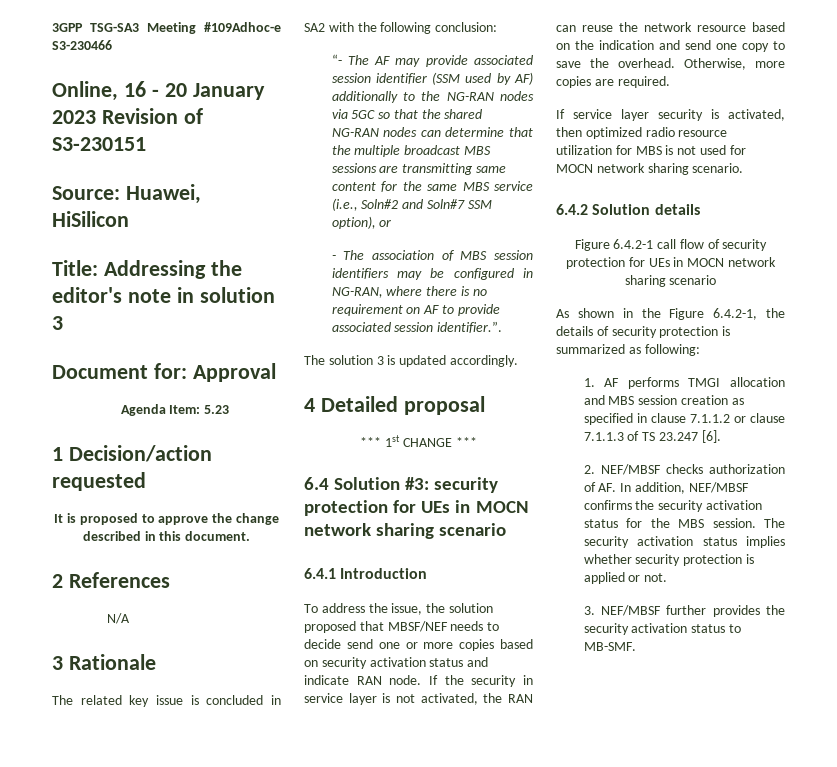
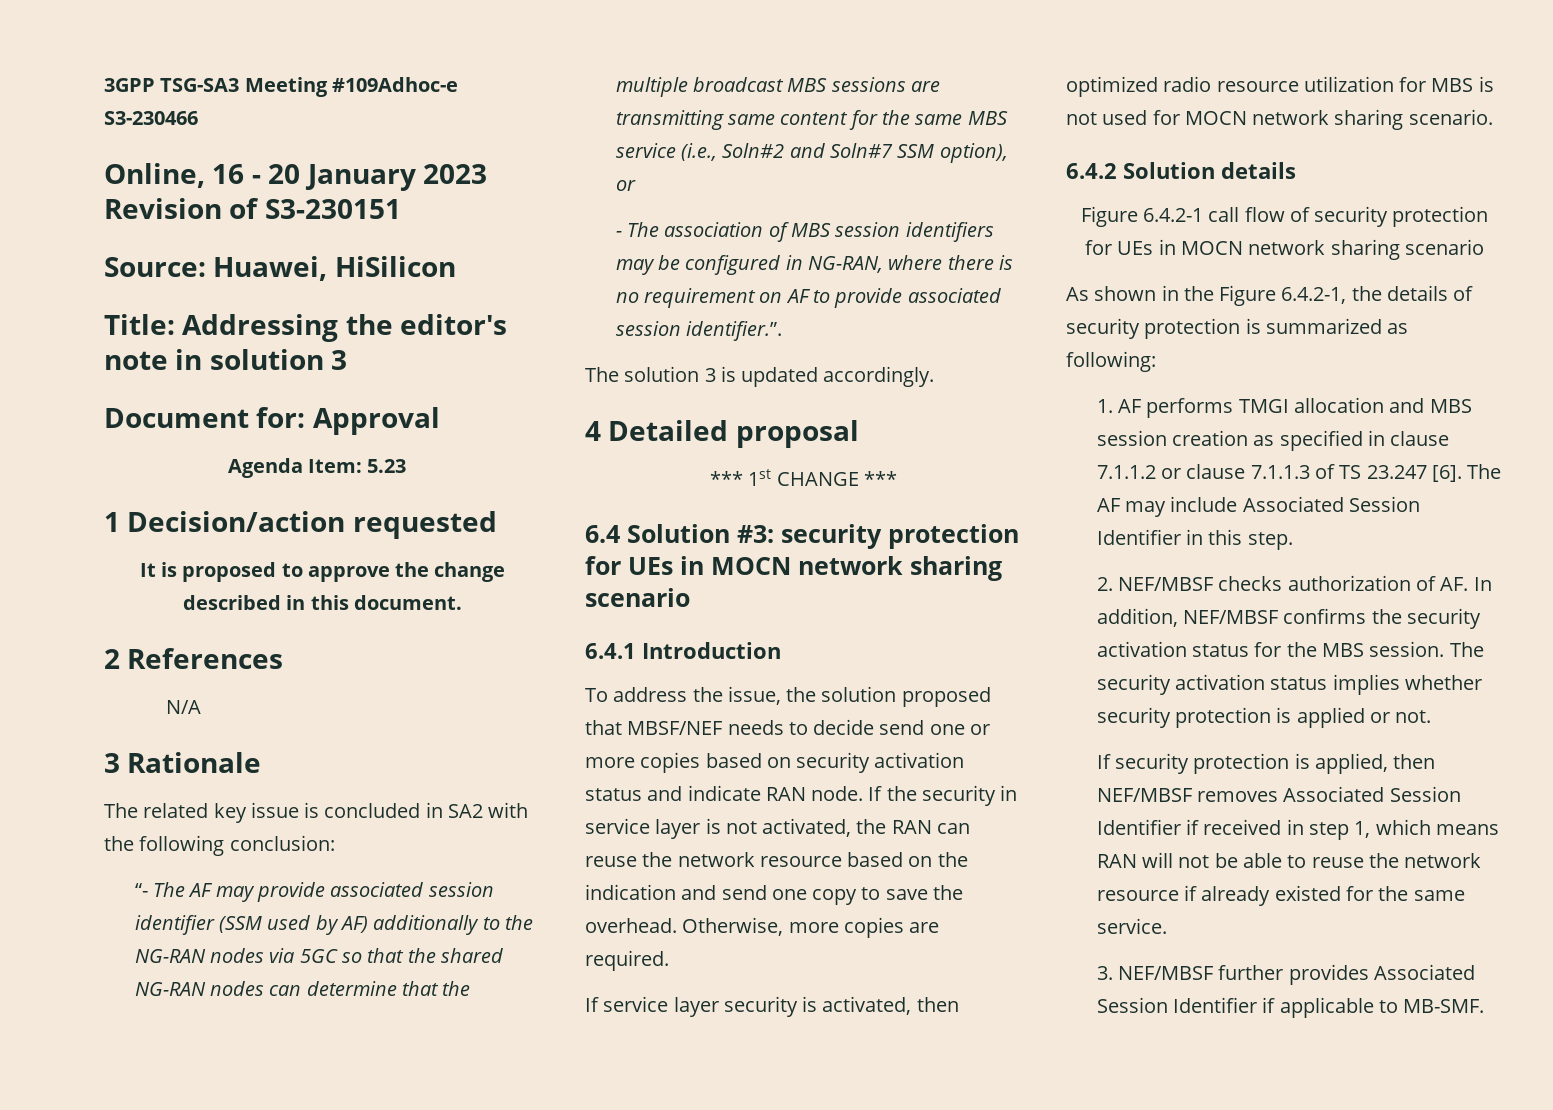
(721, 436) none -> [1467,464,1502,479] [1096,496,1420,517] [1096,529,1293,550] The AF may include Associated Session Identifier in this step.
(668, 577) none -> [1096,753,1436,774] [1096,786,1461,802] [1096,819,1499,840] [1096,852,1482,868] [1096,885,1465,906] [1096,918,1167,934] // If security protection is applied, then NEF/MBSF removes Associated Session Identifier if received in step 1, which means RAN will not be able to reuse the network resource if already existed for the same service.
[766,605,785,615] [583,623,726,635] the security activation status -> [1373,964,1475,980] [1096,997,1374,1018] Associated Session Identifier if applicable

